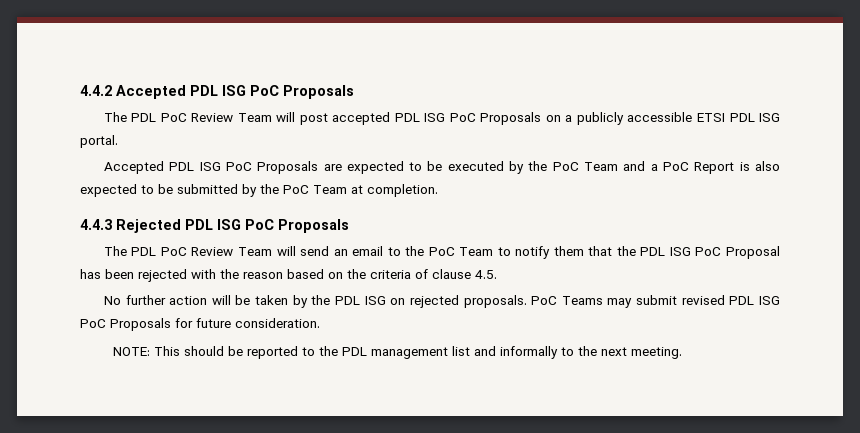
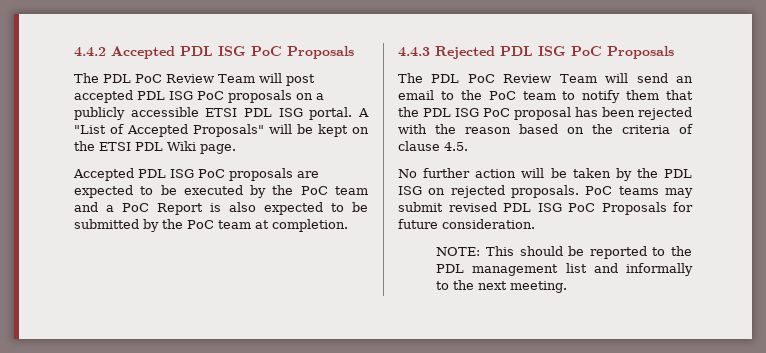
[480,112,542,125] Proposals -> [228,90,292,103] proposals
[103,161,319,174] // Accepted PDL ISG PoC Proposals -> [357,108,369,117] [74,124,369,137] [74,141,236,154] [73,168,293,181] A "List of Accepted Proposals" will be kept on the ETSI PDL Wiki page. // Accepted PDL ISG PoC proposals
[584,162,619,171] Team -> [335,186,368,195] team
[313,185,347,194] Team -> [218,220,251,229] team
[459,247,494,256] Team -> [522,91,556,100] team
[725,246,780,259] Proposal -> [514,107,571,120] proposal
[561,296,603,305] Teams -> [618,186,659,195] teams

